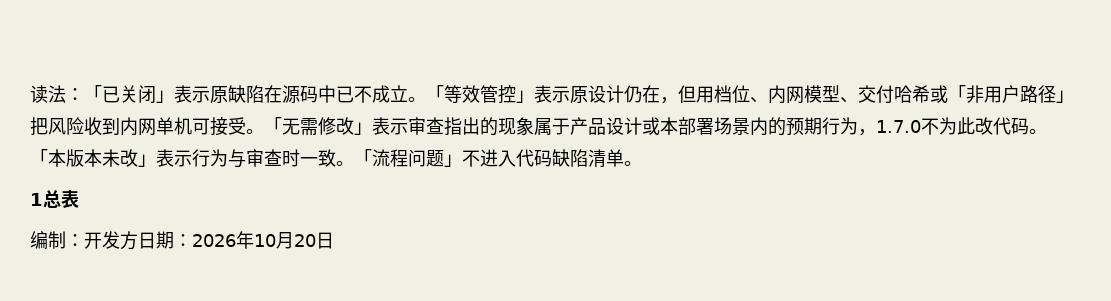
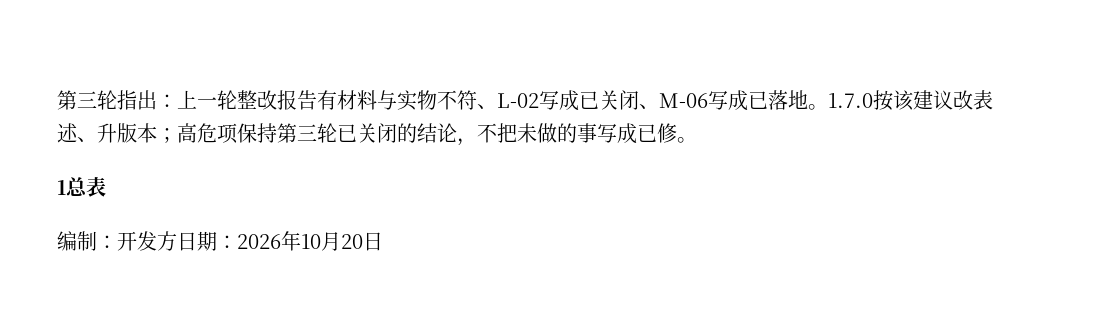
[30,85,1074,104] [30,117,1047,136] [30,149,624,168] 读法：「已关闭」表示原缺陷在源码中已不成立。「等效管控」表示原设计仍在，但用档位、内网模型、交付哈希或「非用户路径」把风险收到内网单机可接受。「无需修改」表示审查指出的现象属于产品设计或本部署场景内的预期行为，1.7.0不为此改代码。「本版本未改」表示行为与审查时一致。「流程问题」不进入代码缺陷清单 -> [57,90,993,111] [57,123,677,146] 第三轮指出：上一轮整改报告有材料与实物不符、L-02写成已关闭、M-06写成已落地。1.7.0按该建议改表述、升版本；高危项保持第三轮已关闭的结论，不把未做的事写成已修

